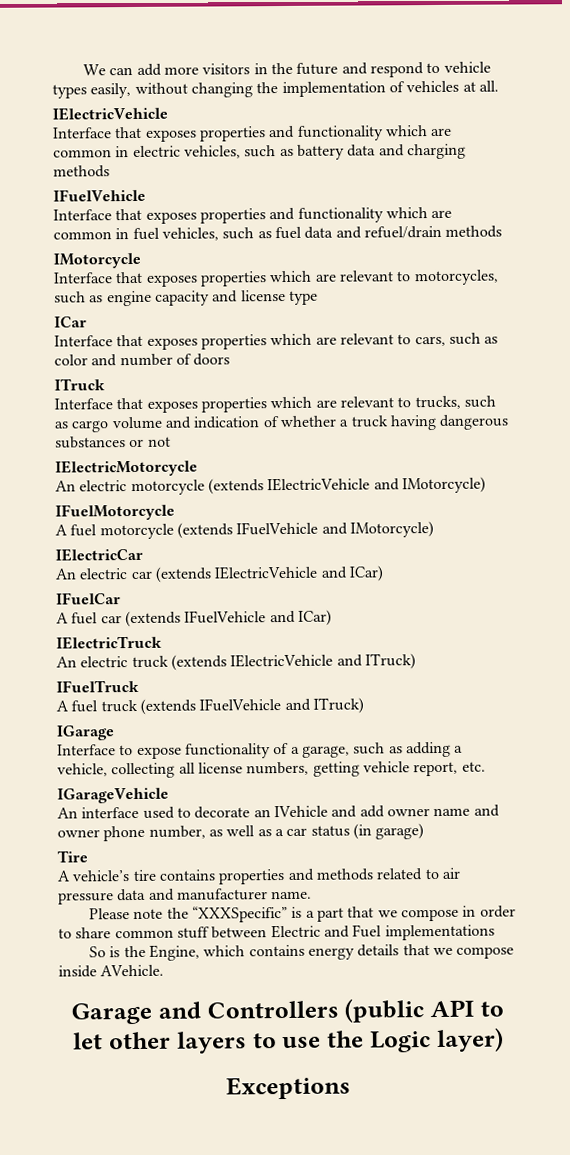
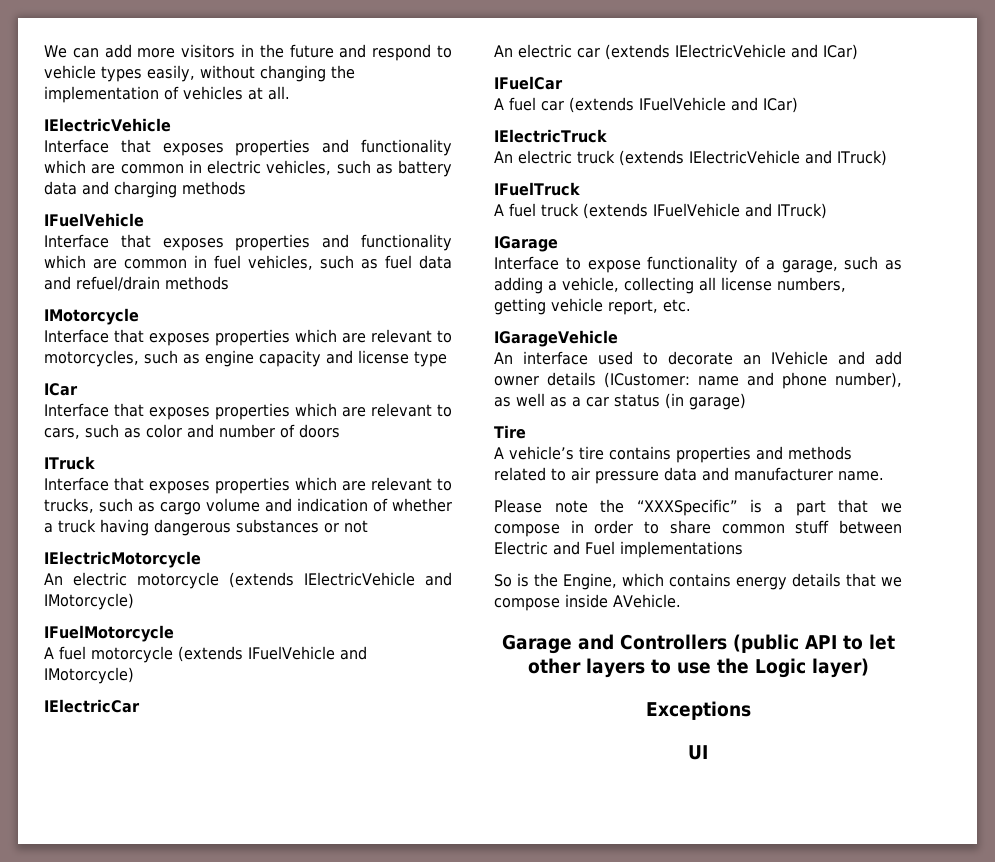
[433,804,500,817] [57,825,206,842] name and owner phone number, -> [547,372,902,389] details (ICustomer: name and phone number),
(351, 1088) none -> [688,745,708,760] // UI

